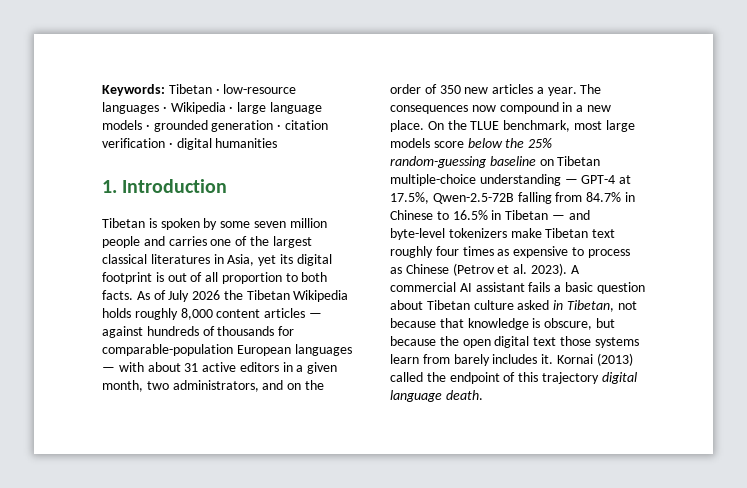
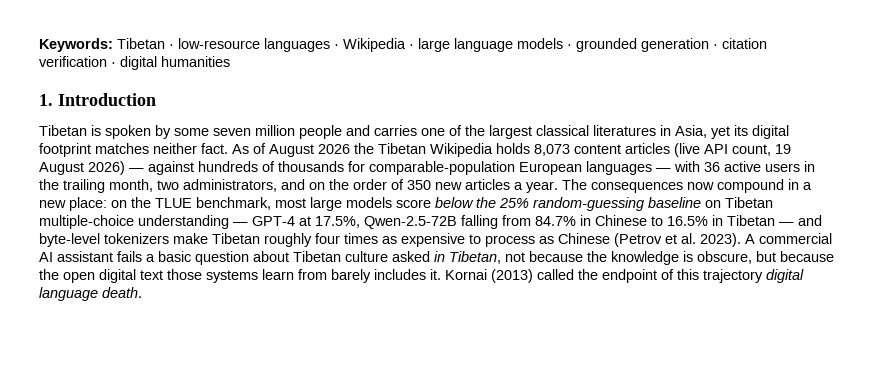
[155,272,328,284] [102,290,133,300] is out of all proportion to both facts. -> [95,143,228,154] matches neither fact.
[168,290,190,302] July -> [269,144,314,157] August
[134,308,306,320] roughly 8,000 content articles -> [534,143,791,157] [39,161,125,175] 8,073 content articles (live API count, 19 August 2026)
[147,362,338,374] about 31 active editors in a given -> [704,161,815,172] [39,179,105,193] 36 active users in the trailing
[390,120,444,132] place. On -> [69,197,127,211] place: on
[592,229,616,238] text -> (260, 238) none
[439,318,464,328] that -> [587,251,607,262] the

